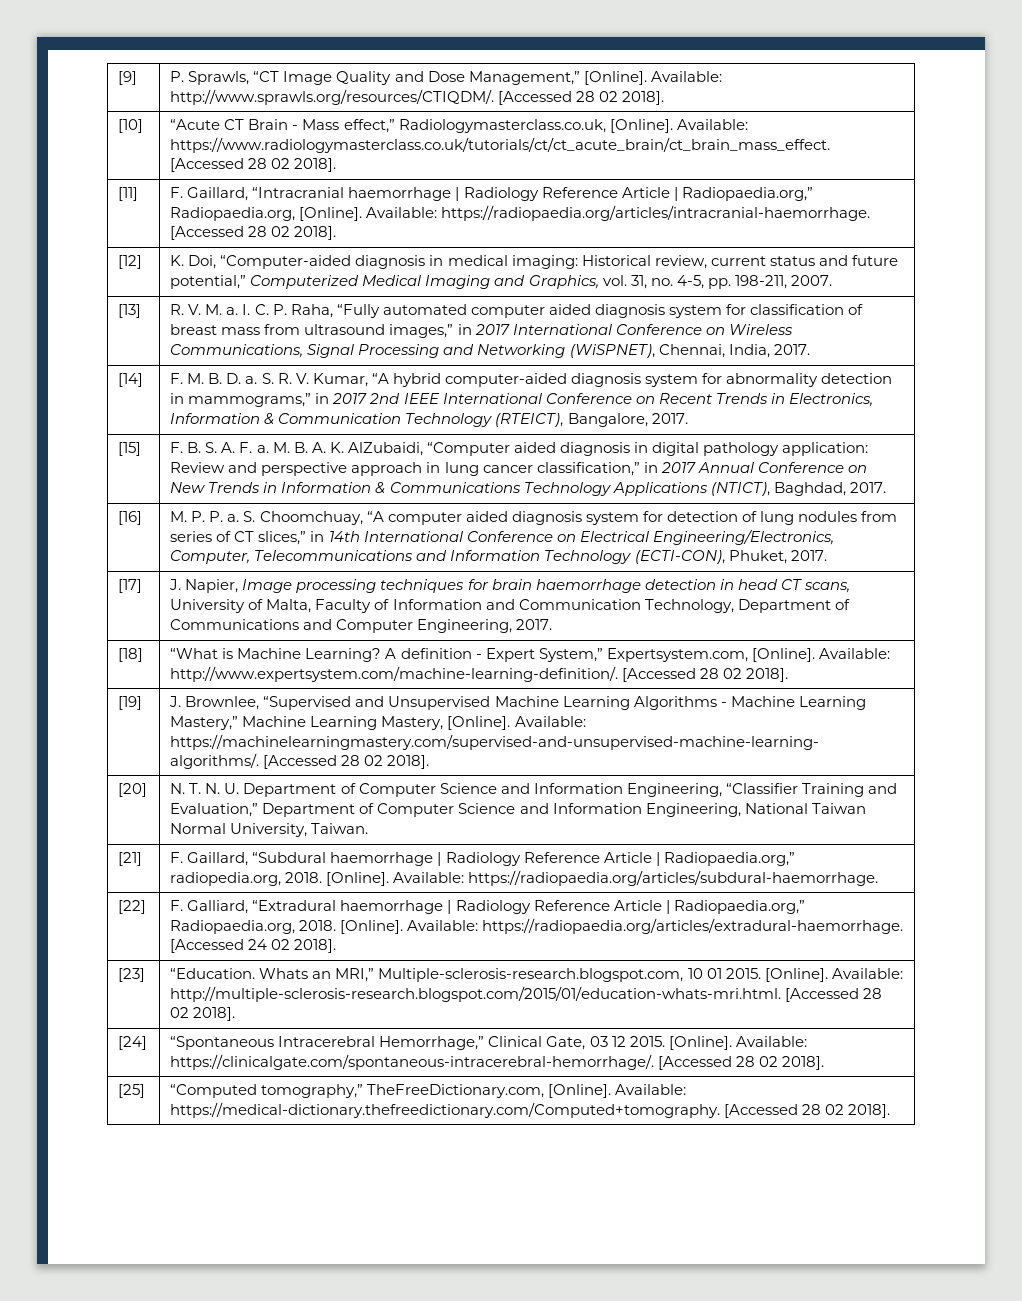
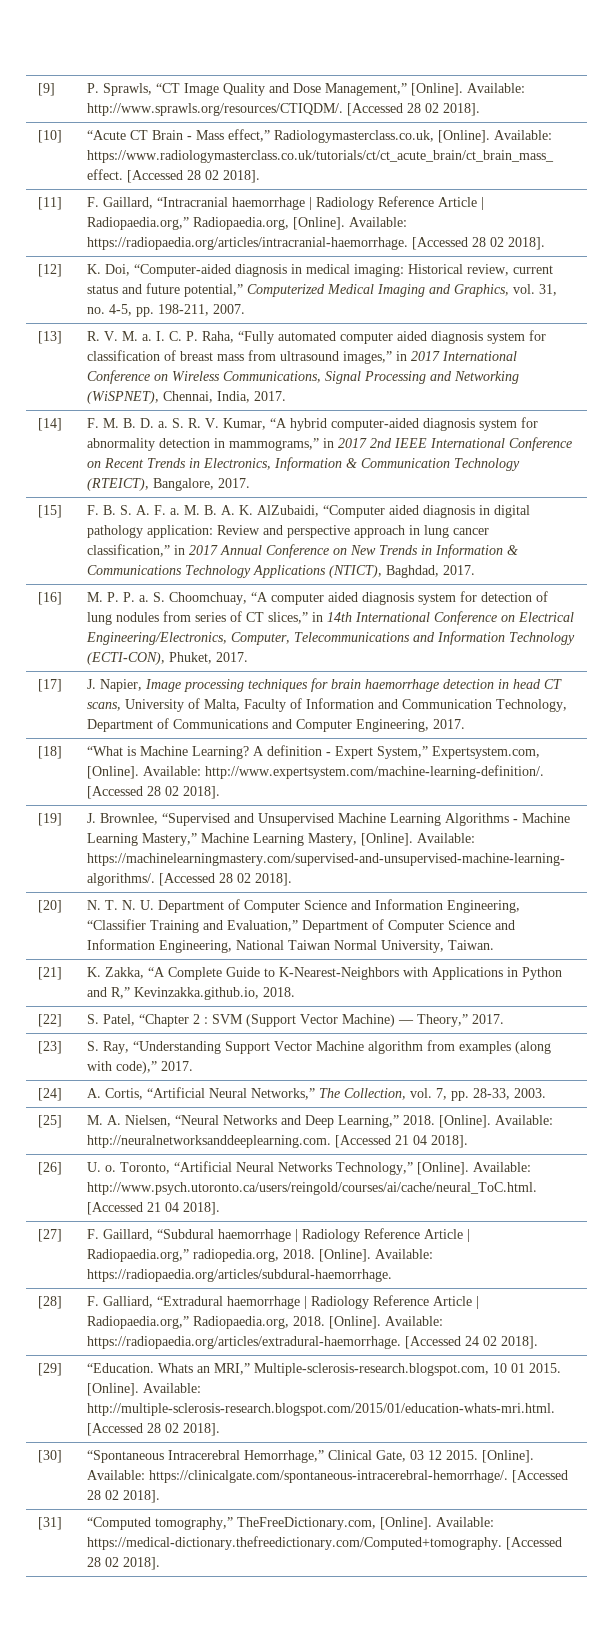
(143, 859) none -> [87,967,563,980] [87,987,296,1000] [38,1014,63,1027] [87,1014,505,1027] [38,1041,63,1054] [87,1040,552,1054] [87,1061,194,1074] [38,1088,63,1101] [87,1087,547,1101] [38,1115,63,1128] [87,1115,554,1128] [87,1135,469,1148] [38,1162,63,1175] [87,1161,532,1175] [87,1182,538,1195] [87,1202,221,1215] [38,1229,63,1242] | K. Zakka, “A Complete Guide to K-Nearest-Neighbors with Applications in Python and R,” Kevinzakka.github.io, 2018. // [22] | S. Patel, “Chapter 2 : SVM (Support Vector Machine) — Theory,” 2017. // [23] | S. Ray, “Understanding Support Vector Machine algorithm from examples (along with code),” 2017. // [24] | A. Cortis, “Artificial Neural Networks,” The Collection, vol. 7, pp. 28-33, 2003. // [25] | M. A. Nielsen, “Neural Networks and Deep Learning,” 2018. [Online]. Available: http://neuralnetworksanddeeplearning.com. [Accessed 21 04 2018]. // [26] | U. o. Toronto, “Artificial Neural Networks Technology,” [Online]. Available: http://www.psych.utoronto.ca/users/reingold/courses/ai/cache/neural_ToC.html. [Accessed 21 04 2018]. // [27]
[118,900,147,914] [22] -> [38,1296,63,1309] [28]
[118,968,146,982] [23] -> [38,1363,63,1376] [29]
[118,1036,148,1050] [24] -> [38,1450,63,1463] [30]
[118,1084,146,1098] [25] -> [38,1517,63,1530] [31]

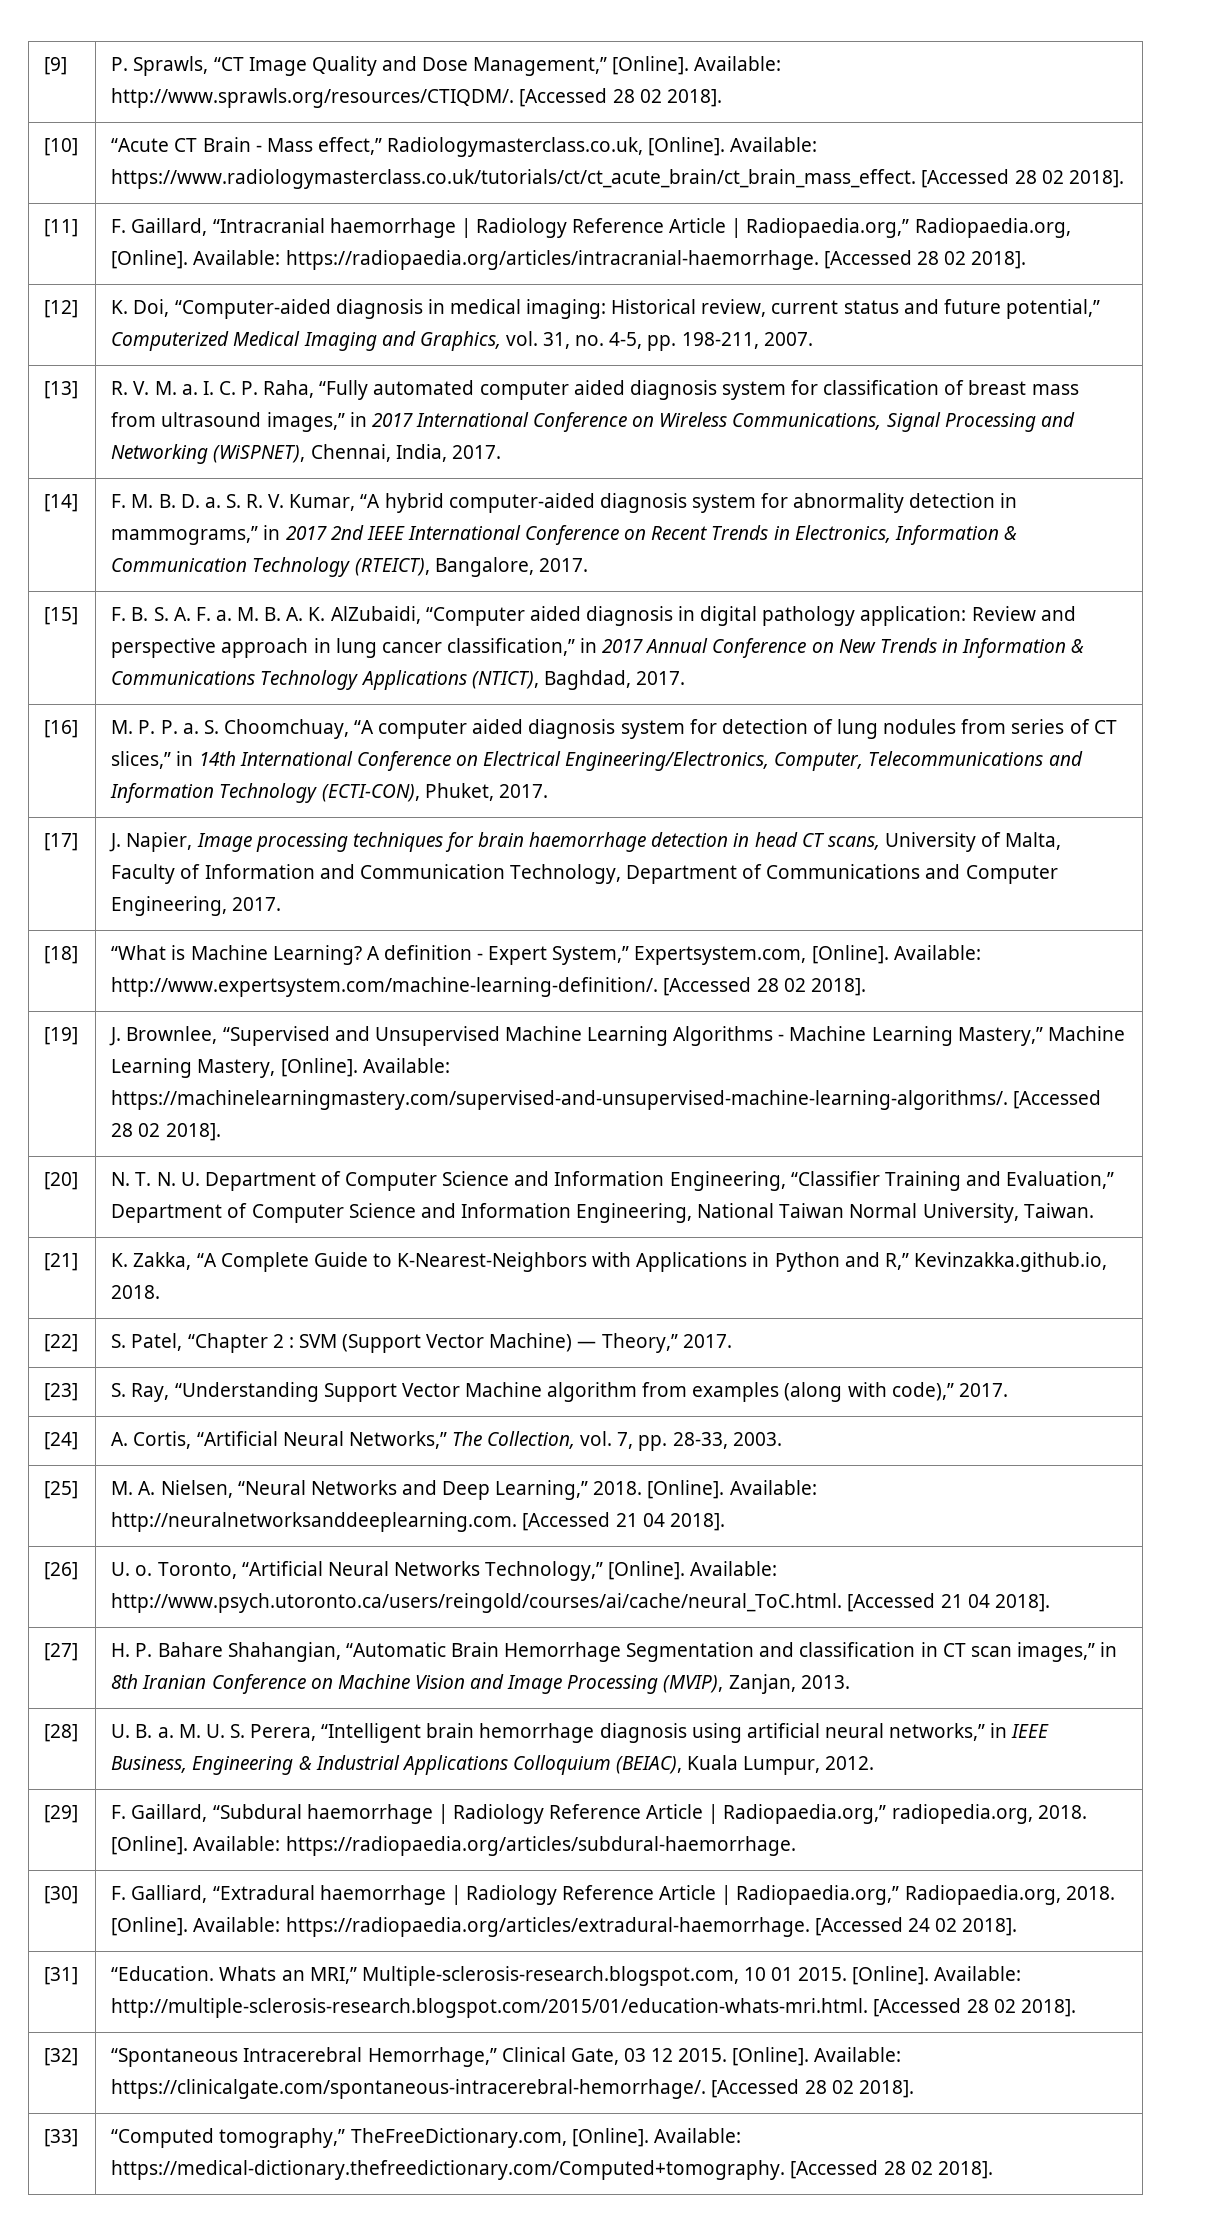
(63, 1235) none -> [111,1642,1118,1662] [111,1674,850,1694] [44,1724,79,1742] [111,1723,1050,1743] [111,1755,875,1775] [44,1805,79,1823] | H. P. Bahare Shahangian, “Automatic Brain Hemorrhage Segmentation and classification in CT scan images,” in 8th Iranian Conference on Machine Vision and Image Processing (MVIP), Zanjan, 2013. // [28] | U. B. a. M. U. S. Perera, “Intelligent brain hemorrhage diagnosis using artificial neural networks,” in IEEE Business, Engineering & Industrial Applications Colloquium (BEIAC), Kuala Lumpur, 2012. // [29]
[38,1296,63,1309] [28] -> [44,1886,79,1904] [30]
[38,1363,63,1376] [29] -> [44,1967,79,1985] [31]
[38,1450,63,1463] [30] -> [44,2048,79,2066] [32]
[38,1517,63,1530] [31] -> [44,2129,79,2147] [33]

